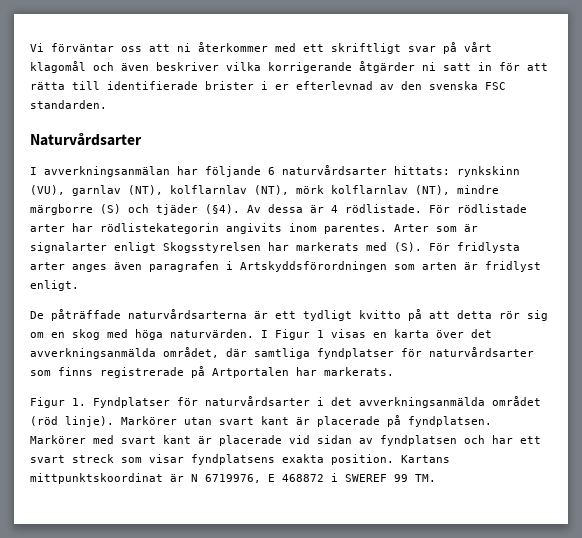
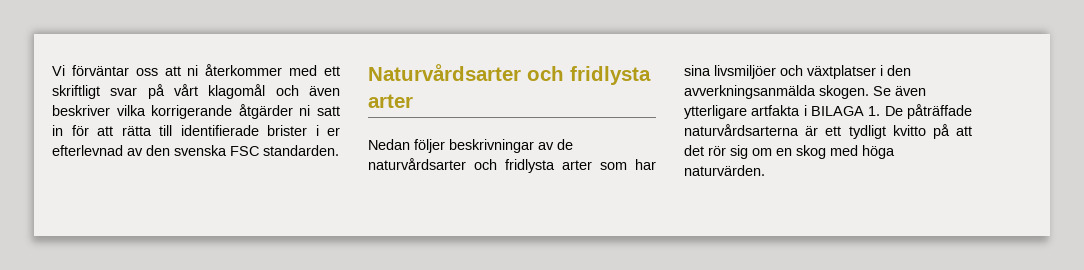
[30,165,520,177] [30,185,499,196] [30,204,527,215] [30,223,478,234] [30,242,520,253] [30,261,541,272] [30,280,79,291] // I avverkningsanmälan har följande 6 naturvårdsarter hittats: rynkskinn (VU), garnlav (NT), kolflarnlav (NT), mörk kolflarnlav (NT), mindre märgborre (S) och tjäder (§4). Av dessa är 4 rödlistade. För rödlistade arter har rödlistekategorin angivits inom parentes. Arter som är signalarter enligt Skogsstyrelsen har markerats med (S). För fridlysta arter anges även paragrafen i Artskyddsförordningen som arten är fridlyst enligt. // -> [527,66,651,85] [368,94,413,108] [368,139,573,153] [368,158,656,173] [684,65,911,79] [684,85,926,99] [684,105,881,119] och fridlysta arter // Nedan följer beskrivningar av de naturvårdsarter och fridlysta arter som har sina livsmiljöer och växtplatser i den avverkningsanmälda skogen. Se även ytterligare artfakta i BILAGA 1.
[457,310,492,319] detta -> [684,145,704,156] det
[261,329,492,340] [30,347,534,359] [30,366,394,378] [30,396,541,408] [30,415,492,427] [30,435,541,446] [30,454,450,465] [30,473,436,484] I Figur 1 visas en karta över det avverkningsanmälda området, där samtliga fyndplatser för naturvårdsarter som finns registrerade på Artportalen har markerats. // Figur 1. Fyndplatser för naturvårdsarter i det avverkningsanmälda området (röd linje). Markörer utan svart kant är placerade på fyndplatsen. Markörer med svart kant är placerade vid sidan av fyndplatsen och har ett svart streck som visar fyndplatsens exakta position. Kartans mittpunktskoordinat är N 6719976, E 468872 i SWEREF 99 TM. -> (765, 170) none

